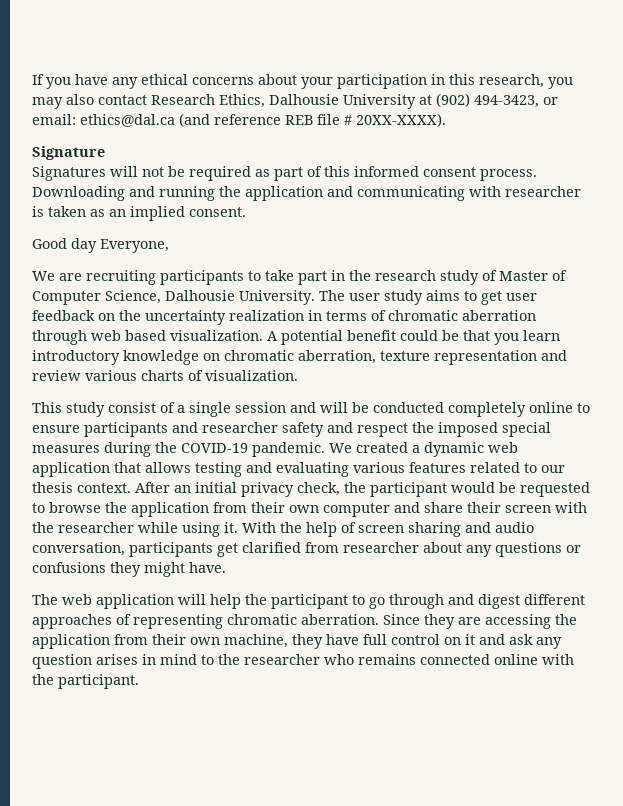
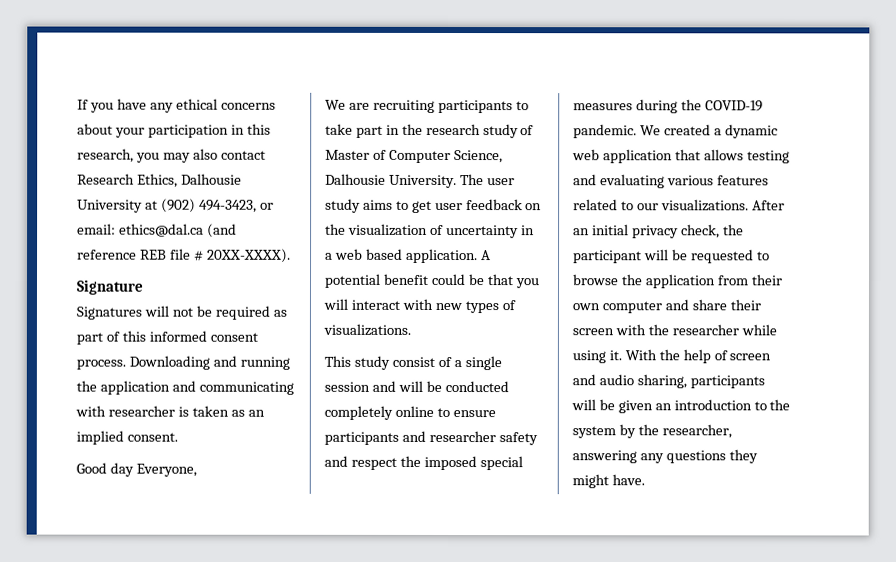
[145,310,536,325] [32,330,87,345] uncertainty realization in terms of chromatic aberration through -> [347,223,535,239] [325,252,333,260] visualization of uncertainty in a
[170,330,263,341] visualization. -> [405,248,478,264] application.
[523,330,560,341] [32,350,567,365] [32,370,298,381] learn introductory knowledge on chromatic aberration, texture representation and review various charts of visualization. -> [323,298,516,314] [323,323,411,336] will interact with new types of visualizations.
[32,482,131,493] thesis context. -> [660,199,749,212] visualizations.
[451,482,495,493] would -> [643,249,669,261] will
[408,522,461,537] sharing -> (772, 357) none
[32,542,581,557] [32,562,226,577] [32,594,585,609] [32,614,577,629] [32,634,562,649] [32,654,574,669] [32,674,139,689] conversation, participants get clarified from researcher about any questions or confusions they might have. // The web application will help the participant to go through and digest different approaches of representing chromatic aberration. Since they are accessing the application from their own machine, they have full control on it and ask any question arises in mind to the researcher who remains connected online with the participant. -> [636,374,765,389] [571,399,791,414] [572,424,732,439] [572,449,758,464] [572,474,645,489] sharing, participants will be given an introduction to the system by the researcher, answering any questions they might have.

